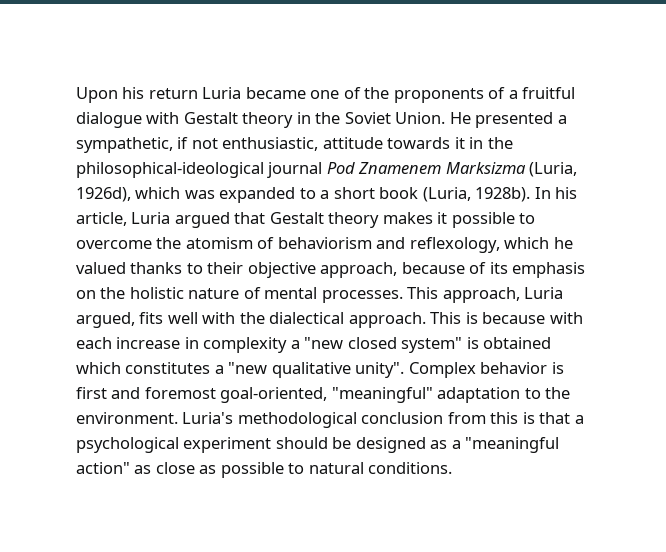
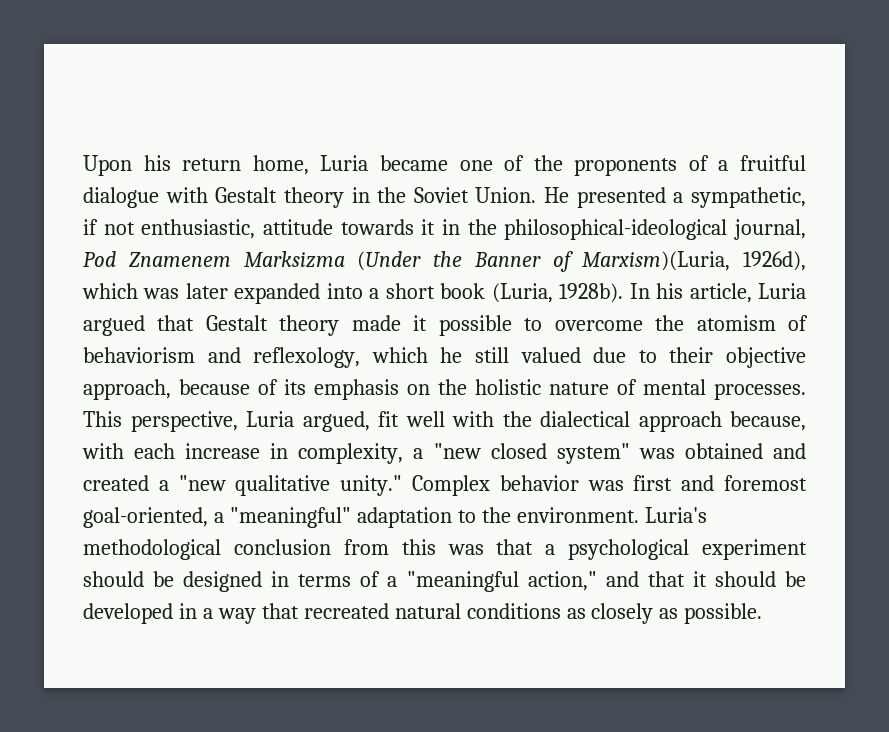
(198, 93) none -> [252,155,309,175] home,
[267,162,323,178] journal -> [734,219,806,240] journal,
[529,162,578,177] [76,187,316,203] (Luria, 1926d), which was expanded to -> [357,251,806,272] [82,283,363,304] (Under the Banner of Marxism)(Luria, 1926d), which was later expanded into
[382,212,433,224] makes -> [351,315,401,331] made
[76,262,183,274] valued thanks -> [475,347,627,363] still valued due
[442,287,520,303] approach, -> [130,411,238,432] perspective,
[139,312,164,324] fits -> [378,411,399,427] fit
[348,312,546,328] approach. This is because -> [638,411,806,432] approach because,
[203,337,288,353] complexity -> [298,443,404,464] complexity,
[466,337,552,349] [76,362,211,374] is obtained which constitutes -> [638,443,806,459] [83,475,149,491] was obtained and created
[355,362,405,378] unity". -> [340,475,403,496] unity."
[551,362,564,374] is -> [587,480,624,491] was
(328, 395) none -> [213,512,224,523] a
[522,412,535,424] is -> [447,544,484,555] was
[430,437,560,453] [76,462,453,478] as a "meaningful action" as close as possible to natural conditions. -> [271,571,807,592] [83,603,763,624] in terms of a "meaningful action," and that it should be developed in a way that recreated natural conditions as closely as possible.

